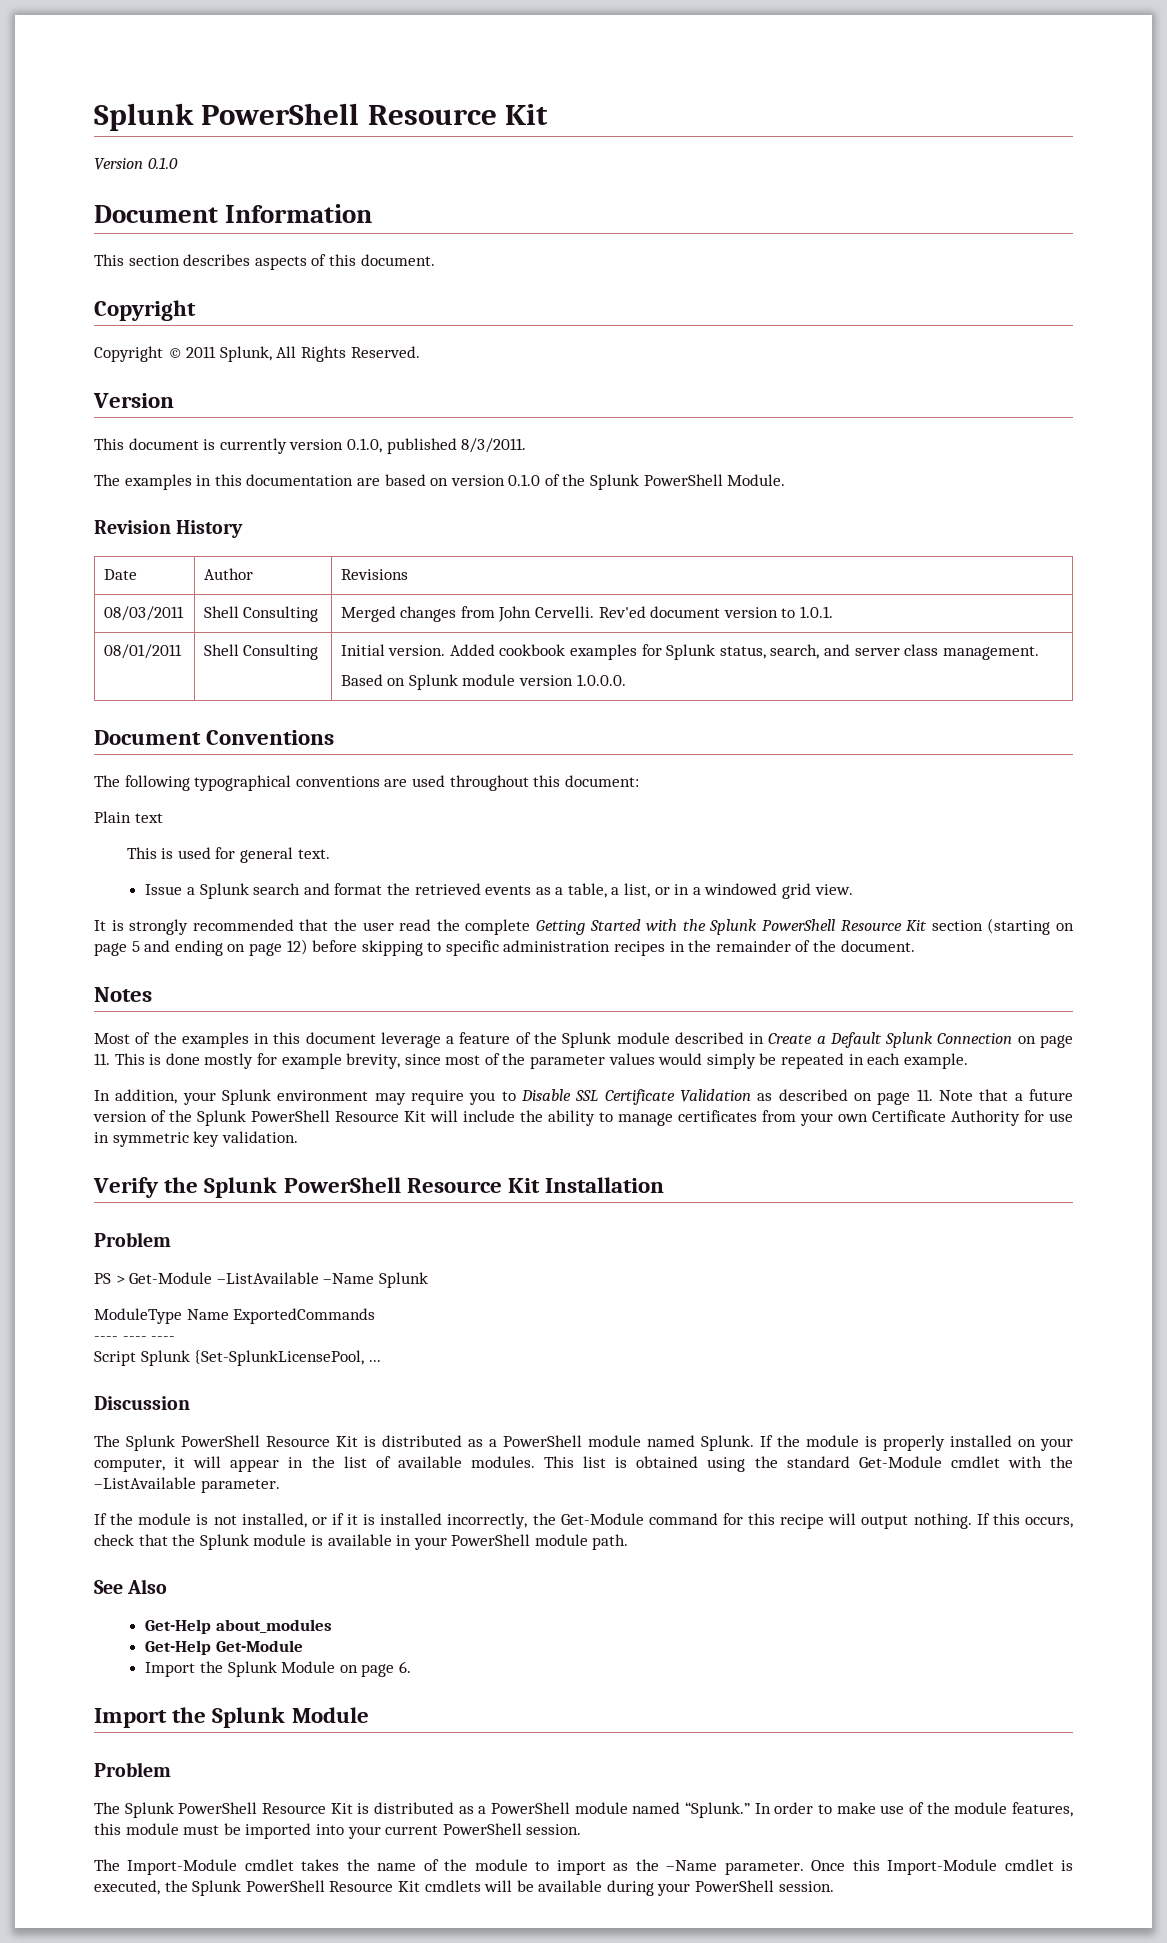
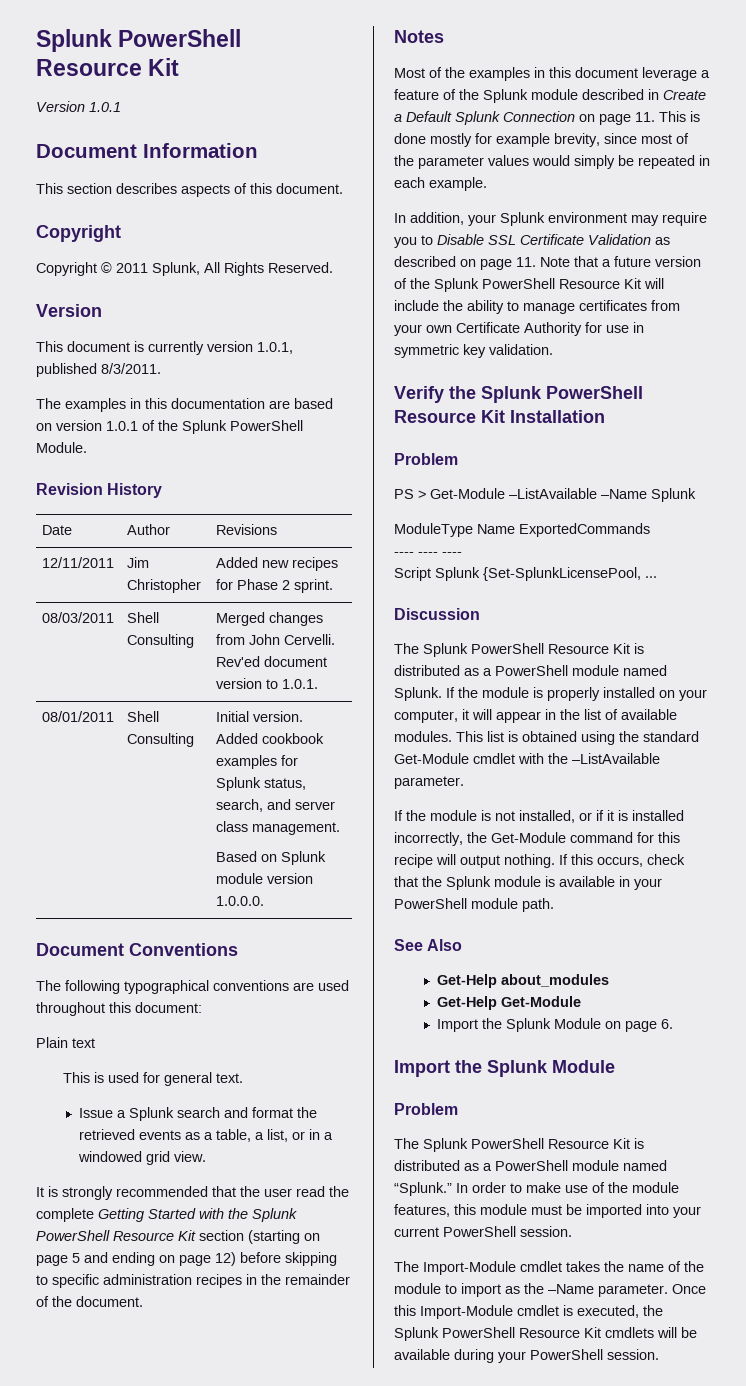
[147,157,178,169] 0.1.0 -> [89,102,121,112] 1.0.1
[346,438,382,453] 0.1.0, -> [257,342,293,354] 1.0.1,
[508,474,541,486] 0.1.0 -> [106,421,138,431] 1.0.1
(408, 574) none -> [42,557,115,568] [127,557,150,568] [127,579,202,593] [216,557,339,571] [216,579,334,593] // 12/11/2011 | Jim Christopher | Added new recipes for Phase 2 sprint.

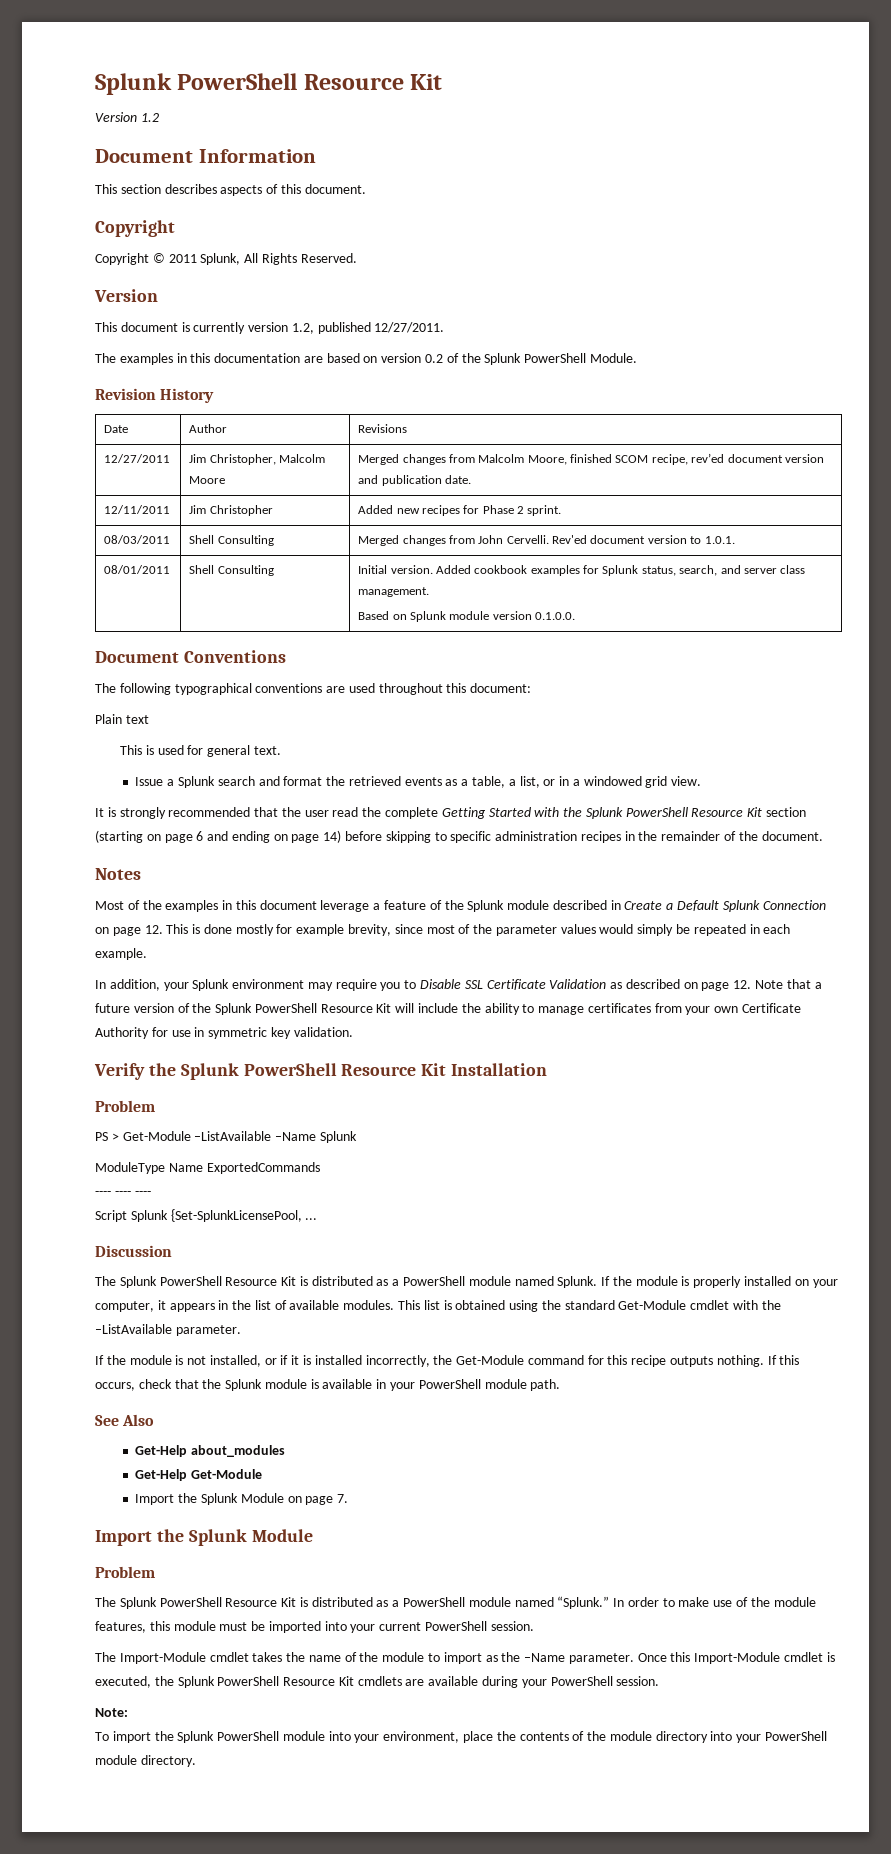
[89,102,121,112] 1.0.1 -> [140,113,159,122] 1.2
[257,342,293,354] [36,363,161,377] 1.0.1, published 8/3/2011. -> [291,322,445,334] 1.2, published 12/27/2011.
[106,421,138,431] 1.0.1 -> [425,354,444,363] 0.2
(278, 529) none -> [104,454,171,463] [189,454,325,465] [189,476,226,484] [358,453,824,465] [358,475,471,486] // 12/27/2011 | Jim Christopher, Malcolm Moore | Merged changes from Malcolm Moore, finished SCOM recipe, rev’ed document version and publication date.
[216,896,265,906] 1.0.0.0. -> [535,612,576,620] 0.1.0.0.
[72,1253,80,1263] 5 -> [196,831,204,841] 6
[215,1252,236,1266] 12) -> [323,830,342,843] 14)
[635,112,655,122] 11. -> [144,925,163,934] 12.
[516,257,536,267] 11. -> [733,980,752,989] 12.
[472,709,541,723] will appear -> [169,1303,215,1312] appears
[436,854,500,868] will output -> [670,1356,714,1367] outputs
[660,1019,673,1029] 6. -> [337,1494,349,1503] 7.
[657,1327,697,1338] will be -> [405,1679,425,1686] are
(659, 1354) none -> [95,1708,128,1717] [95,1731,828,1743] [95,1755,196,1767] // Note: // To import the Splunk PowerShell module into your environment, place the contents of the module directory into your PowerShell module directory.

